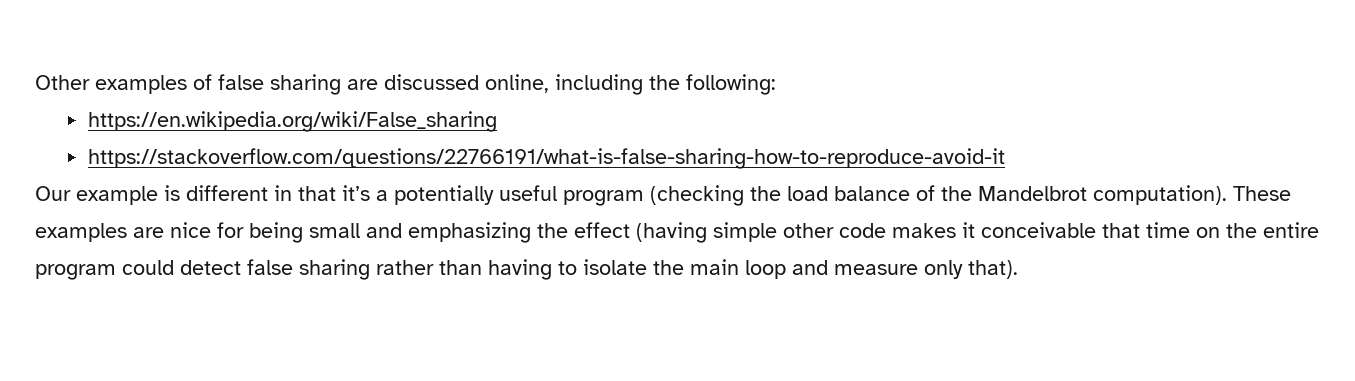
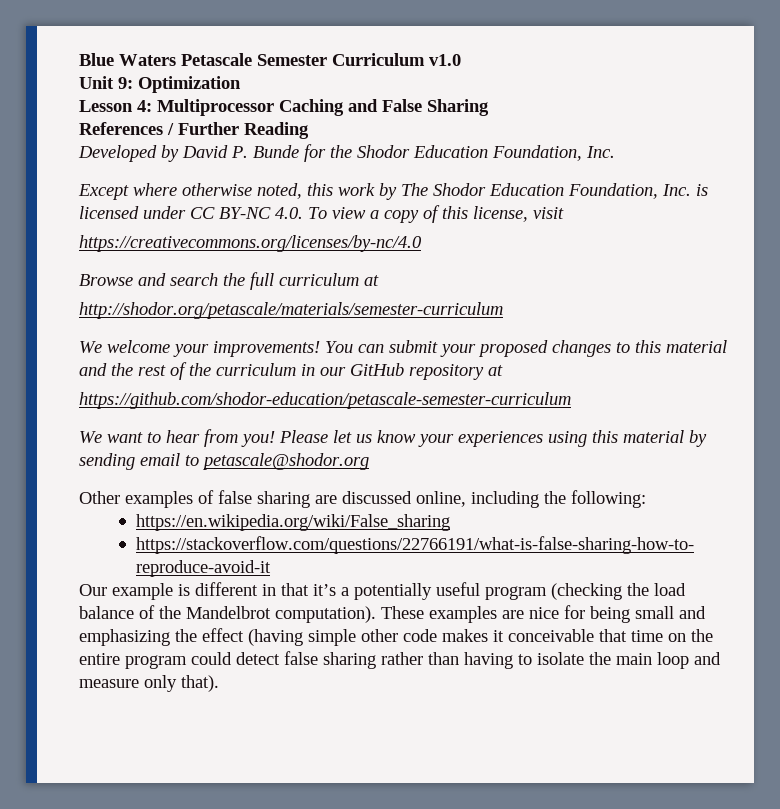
(35, 82) none -> [79,53,461,66] [79,76,241,93] [79,99,489,116] [79,122,309,139] [78,144,615,162] [78,183,708,200] [79,205,564,223] [79,235,422,252] [79,272,379,290] [79,302,503,319] [79,340,727,357] [79,362,503,380] [79,392,571,409] [79,429,707,447] [79,453,369,470] Blue Waters Petascale Semester Curriculum v1.0 // Unit 9: Optimization // Lesson 4: Multiprocessor Caching and False Sharing // References / Further Reading // Developed by David P. Bunde for the Shodor Education Foundation, Inc. // Except where otherwise noted, this work by The Shodor Education Foundation, Inc. is licensed under CC BY-NC 4.0. To view a copy of this license, visit // https://creativecommons.org/licenses/by-nc/4.0 // Browse and search the full curriculum at // http://shodor.org/petascale/materials/semester-curriculum // We welcome your improvements! You can submit your proposed changes to this material and the rest of the curriculum in our GitHub repository at // https://github.com/shodor-education/petascale-semester-curriculum // We want to hear from you! Please let us know your experiences using this material by sending email to petascale@shodor.org //

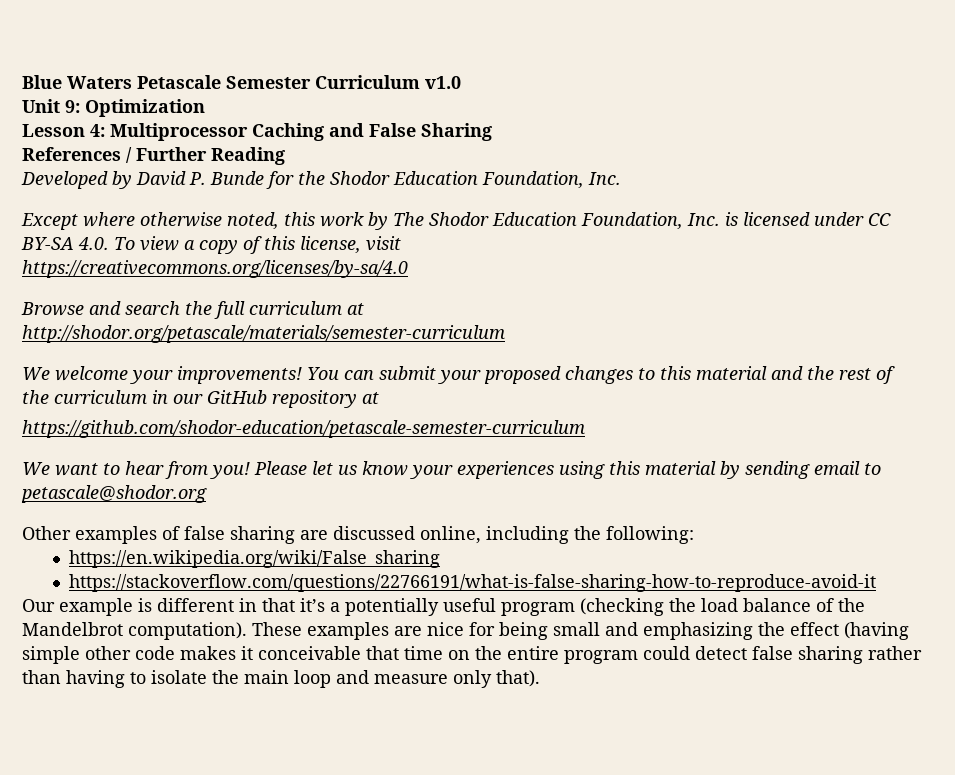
[219,207,271,219] BY-NC -> [21,237,74,250] BY-SA
[79,235,422,252] https://creativecommons.org/licenses/by-nc/4.0 -> [22,260,408,278] https://creativecommons.org/licenses/by-sa/4.0

